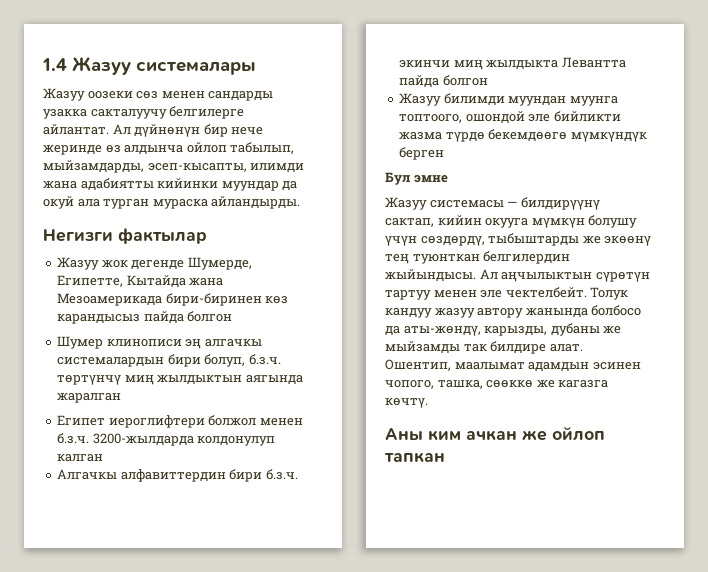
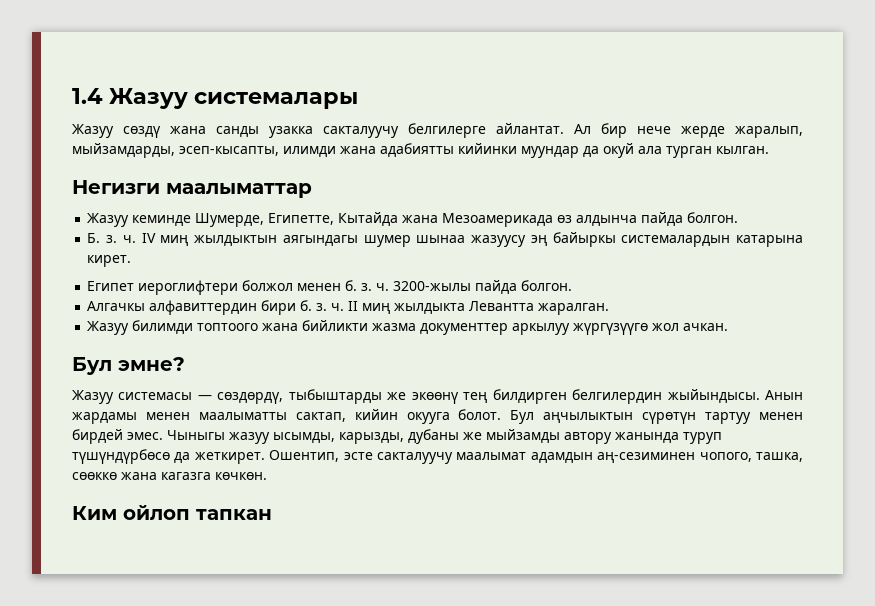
[87,91,274,101] оозеки сөз менен сандарды -> [123,126,259,138] сөздү жана санды
[134,124,201,137] дүйнөнүн -> (591, 129) none
[43,142,295,155] жеринде өз алдынча ойлоп табылып, -> [681,126,803,138] жерде жаралып,
[152,196,301,209] мураска айландырды. -> [716,146,769,154] кылган.
[118,228,207,244] [57,257,185,270] фактылар // Жазуу жок дегенде -> [166,183,312,198] [87,213,192,227] маалыматтар // Жазуу кеминде
[165,293,289,306] [57,311,233,324] [57,336,262,349] [57,354,281,367] [57,375,303,385] [57,393,122,403] [57,415,303,428] [57,433,276,446] [57,454,104,462] бири-биринен көз карандысыз пайда болгон // Шумер клинописи эң алгачкы системалардын бири болуп, б.з.ч. төртүнчү миң жылдыктын аягында жаралган // Египет иероглифтери болжол менен б.з.ч. 3200-жылдарда колдонулуп калган -> [557,212,739,226] [87,232,804,247] [87,255,132,267] [87,280,573,295] өз алдынча пайда болгон. // Б. з. ч. IV миң жылдыктын аягындагы шумер шынаа жазуусу эң байыркы системалардын катарына кирет. // Египет иероглифтери болжол менен б. з. ч. 3200-жылы пайда болгон.
[265,469,298,480] [399,60,451,68] б.з.ч. экинчи -> [300,300,359,311] б. з. ч. II
[399,75,488,88] пайда болгон -> [538,303,610,315] жаралган.
[508,96,618,106] [399,111,621,124] [399,129,647,142] [399,147,445,160] [385,172,448,185] муундан муунга топтоого, ошондой эле бийликти жазма түрдө бекемдөөгө мүмкүндүк берген // Бул эмне -> [197,320,729,335] [72,357,185,375] топтоого жана бийликти жазма документтер аркылуу жүргүзүүгө жол ачкан. // Бул эмне?
[520,197,600,210] [385,215,638,228] [385,236,417,246] билдирүүнү сактап, кийин окууга мүмкүн болушу үчүн -> (212, 397) none
[412,254,480,264] туюнткан -> [492,389,567,404] билдирген
[479,269,650,282] [385,287,629,300] [385,305,642,318] [385,323,622,336] [385,341,583,354] [385,359,451,371] Ал аңчылыктын сүрөтүн тартуу менен эле чектелбейт. Толук кандуу жазуу автору жанында болбосо да аты-жөндү, карызды, дубаны же мыйзамды так билдире алат. Ошентип, -> [765,390,803,400] [72,409,804,424] [72,429,722,444] [72,449,453,464] Анын жардамы менен маалыматты сактап, кийин окууга болот. Бул аңчылыктын сүрөтүн тартуу менен бирдей эмес. Чыныгы жазуу ысымды, карызды, дубаны же мыйзамды автору жанында туруп түшүндүрбөсө да жеткирет. Ошентип, эсте сакталуучу
[592,362,641,370] эсинен -> [597,452,696,463] аң-сезиминен
[536,380,609,388] [385,398,428,408] [385,428,547,441] же кагазга көчтү. // Аны ким ачкан же -> [121,472,267,480] [72,506,117,520] жана кагазга көчкөн. // Ким

